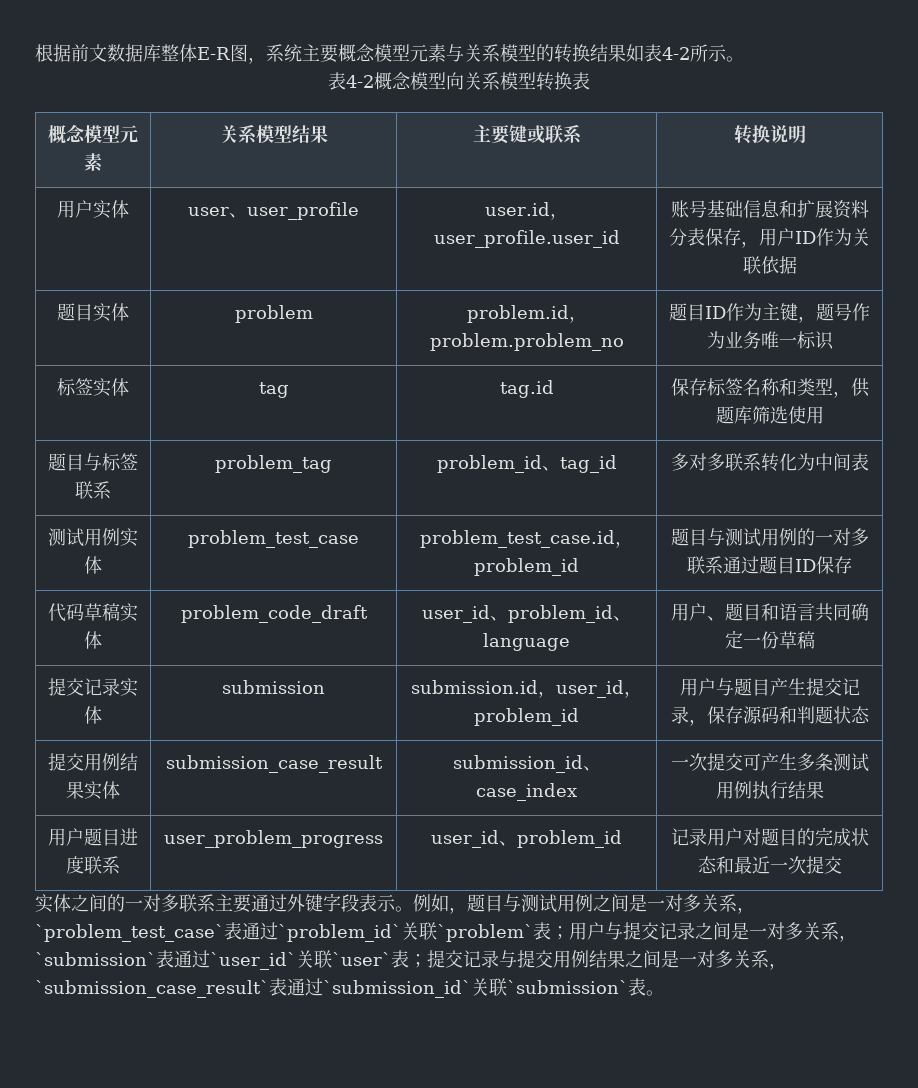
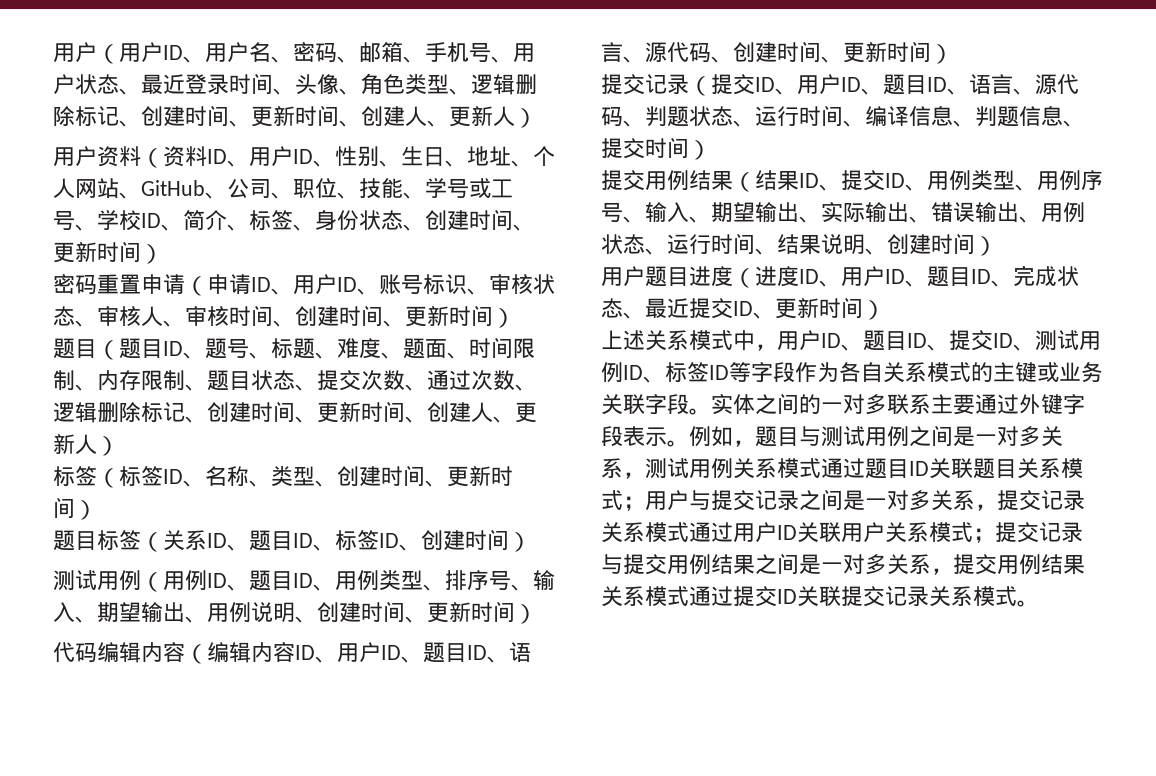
[35,44,744,64] [328,72,590,91] [48,124,138,144] [84,153,103,172] [219,124,328,144] [472,124,582,144] [733,124,806,144] [57,200,129,219] [188,202,359,220] [485,202,568,220] [433,230,620,248] [670,200,869,219] [669,228,870,248] [742,256,797,274] [57,303,129,322] [234,305,313,323] [466,305,587,323] [429,333,624,351] [669,303,870,323] [706,331,834,350] [57,378,129,397] [258,382,289,398] [499,380,554,398] [670,378,870,398] [715,406,824,424] [48,453,138,471] [75,481,111,499] [215,455,332,473] [436,455,617,473] [670,453,869,472] [48,528,138,547] [84,556,102,574] [188,530,359,548] [420,530,633,548] [474,558,579,576] [670,528,869,547] [687,556,852,574] [48,603,138,622] [84,631,102,649] [180,605,368,623] [422,605,631,623] [483,633,570,651] [670,603,869,622] [724,630,815,649] [48,678,138,697] [84,706,102,724] [222,680,325,694] [411,680,642,698] [474,708,579,726] [679,678,860,696] [670,706,870,726] [48,753,138,771] [66,781,120,800] [165,755,383,773] [452,755,601,773] [476,783,577,801] [670,753,869,772] [715,781,824,799] [48,828,138,846] [66,856,120,874] [164,830,383,848] [431,830,622,848] [670,827,869,846] [697,856,842,874] 根据前文数据库整体E-R图，系统主要概念模型元素与关系模型的转换结果如表4-2所示。 // 表4-2概念模型向关系模型转换表 // 概念模型元素 | 关系模型结果 | 主要键或联系 | 转换说明 // 用户实体 | user、user_profile | user.id，user_profile.user_id | 账号基础信息和扩展资料分表保存，用户ID作为关联依据 // 题目实体 | problem | problem.id，problem.problem_no | 题目ID作为主键，题号作为业务唯一标识 // 标签实体 | tag | tag.id | 保存标签名称和类型，供题库筛选使用 // 题目与标签联系 | problem_tag | problem_id、tag_id | 多对多联系转化为中间表 // 测试用例实体 | problem_test_case | problem_test_case.id，problem_id | 题目与测试用例的一对多联系通过题目ID保存 // 代码草稿实体 | problem_code_draft | user_id、problem_id、language | 用户、题目和语言共同确定一份草稿 // 提交记录实体 | submission | submission.id，user_id，problem_id | 用户与题目产生提交记录，保存源码和判题状态 // 提交用例结果实体 | submission_case_result | submission_id、case_index | 一次提交可产生多条测试用例执行结果 // 用户题目进度联系 | user_problem_progress | user_id、problem_id | 记录用户对题目的完成状态和最近一次提交 // -> [53,42,535,64] [53,73,537,95] [53,105,537,128] [53,146,555,168] [53,178,513,199] [53,209,535,231] [53,241,163,264] [53,274,555,296] [53,305,515,328] [53,337,535,360] [53,370,537,391] [53,401,537,423] [53,434,119,456] [53,465,513,488] [53,497,97,520] [53,529,531,552] [53,570,555,592] [53,601,537,624] [53,642,531,664] [601,41,953,64] [601,74,1079,96] [601,105,1085,127] [601,137,711,160] [601,170,1103,192] [601,202,1085,223] [601,233,997,256] [601,265,1079,288] [601,297,885,320] [601,330,1101,351] [601,362,1103,383] [601,394,711,415] 用户（用户ID、用户名、密码、邮箱、手机号、用户状态、最近登录时间、头像、角色类型、逻辑删除标记、创建时间、更新时间、创建人、更新人） // 用户资料（资料ID、用户ID、性别、生日、地址、个人网站、GitHub、公司、职位、技能、学号或工号、学校ID、简介、标签、身份状态、创建时间、更新时间） // 密码重置申请（申请ID、用户ID、账号标识、审核状态、审核人、审核时间、创建时间、更新时间） // 题目（题目ID、题号、标题、难度、题面、时间限制、内存限制、题目状态、提交次数、通过次数、逻辑删除标记、创建时间、更新时间、创建人、更新人） // 标签（标签ID、名称、类型、创建时间、更新时间） // 题目标签（关系ID、题目ID、标签ID、创建时间） // 测试用例（用例ID、题目ID、用例类型、排序号、输入、期望输出、用例说明、创建时间、更新时间） // 代码编辑内容（编辑内容ID、用户ID、题目ID、语言、源代码、创建时间、更新时间） // 提交记录（提交ID、用户ID、题目ID、语言、源代码、判题状态、运行时间、编译信息、判题信息、提交时间） // 提交用例结果（结果ID、提交ID、用例类型、用例序号、输入、期望输出、实际输出、错误输出、用例状态、运行时间、结果说明、创建时间） // 用户题目进度（进度ID、用户ID、题目ID、完成状态、最近提交ID、更新时间） // 上述关系模式中，用户ID、题目ID、提交ID、测试用例ID、标签ID等字段作为各自关系模式的主键或业务关联字段。
[35,922,551,942] `problem_test_case`表通过`problem_id`关联`problem`表 -> [645,458,1083,479] [601,490,623,510] 测试用例关系模式通过题目ID关联题目关系模式
[35,950,409,970] `submission`表通过`user_id`关联`user`表 -> [997,490,1085,511] [601,522,973,543] 提交记录关系模式通过用户ID关联用户关系模式
[35,978,646,998] `submission_case_result`表通过`submission_id`关联`submission`表 -> [953,554,1085,575] [601,586,1017,607] 提交用例结果关系模式通过提交ID关联提交记录关系模式

